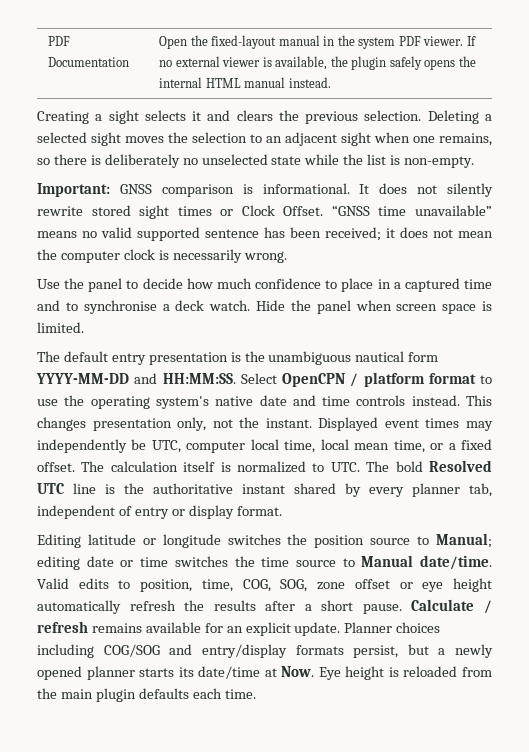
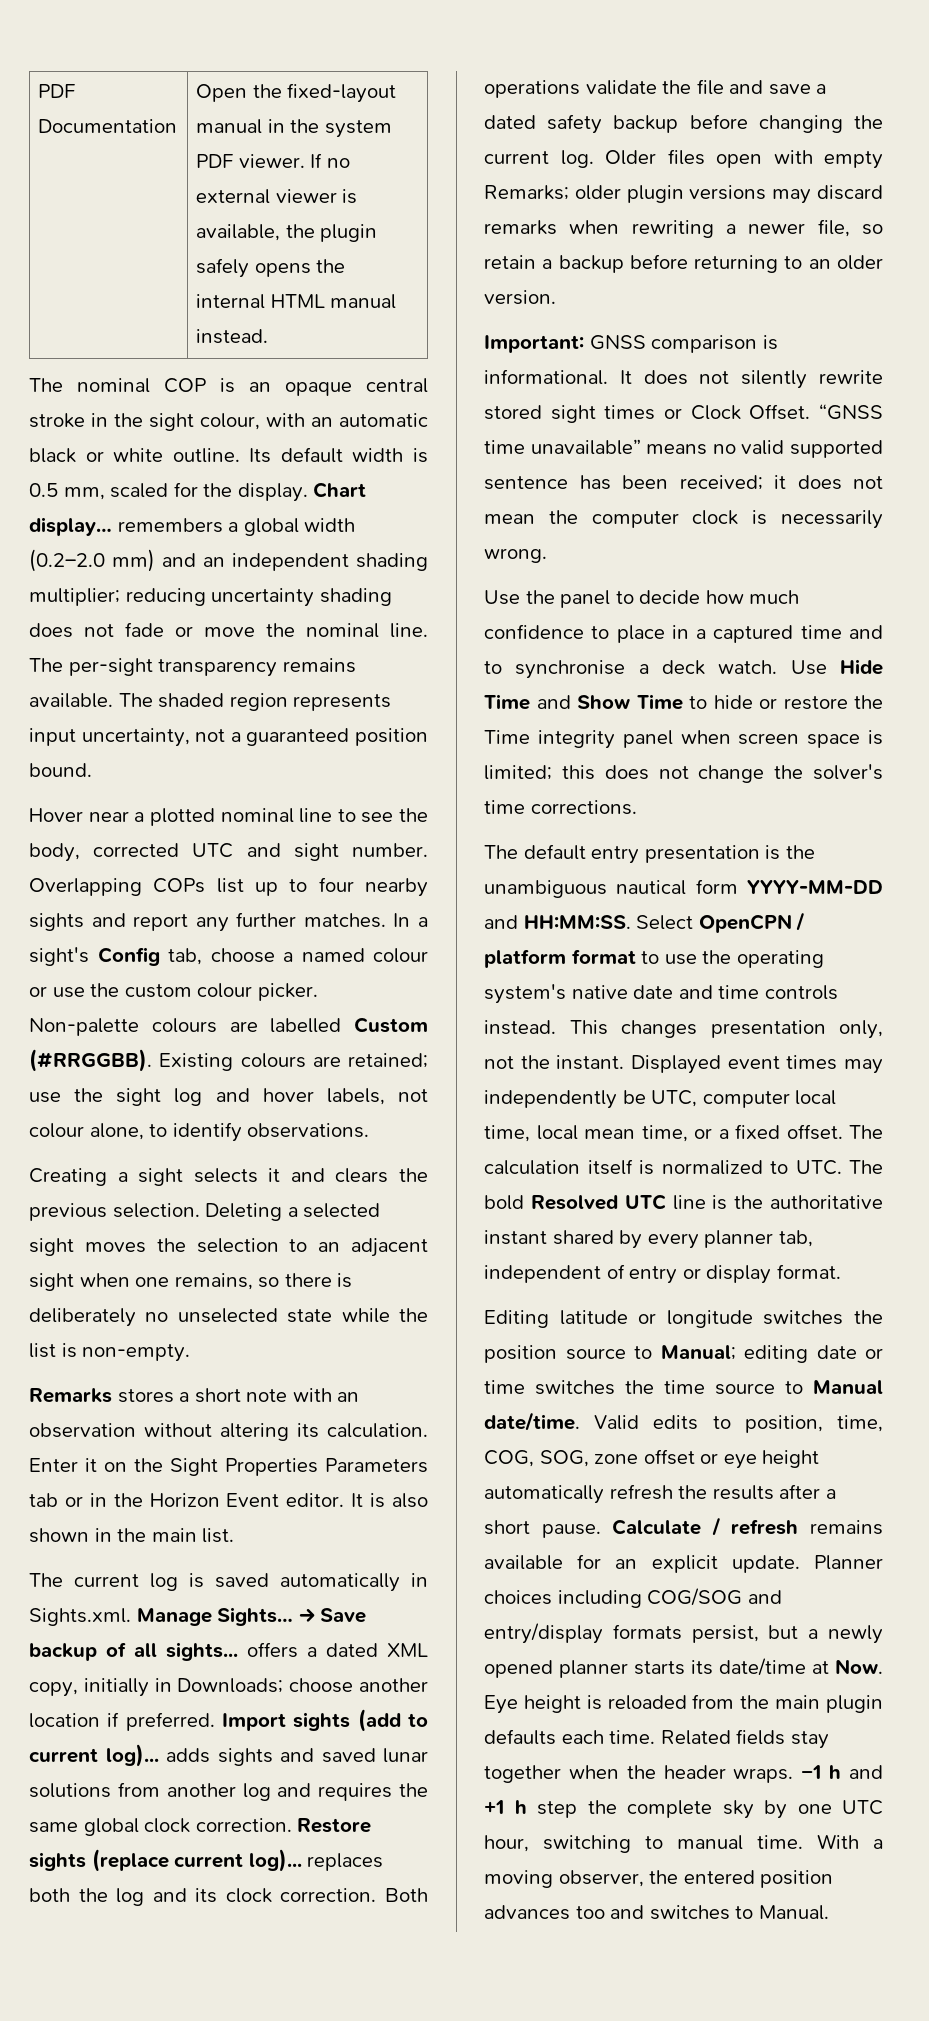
(331, 82) none -> [29,378,428,396] [29,413,428,431] [29,447,428,463] [29,482,367,502] [29,517,356,536] [29,549,428,572] [29,588,392,607] [29,622,428,638] [29,658,356,677] [29,693,392,711] [29,728,428,747] [29,763,92,777] [29,808,428,826] [29,843,429,862] [29,877,428,897] [29,912,428,932] [29,947,428,966] [29,983,318,1001] [29,1017,428,1036] [29,1049,428,1072] [29,1088,428,1106] [29,1122,370,1142] // The nominal COP is an opaque central stroke in the sight colour, with an automatic black or white outline. Its default width is 0.5 mm, scaled for the display. Chart display… remembers a global width (0.2–2.0 mm) and an independent shading multiplier; reducing uncertainty shading does not fade or move the nominal line. The per-sight transparency remains available. The shaded region represents input uncertainty, not a guaranteed position bound. // Hover near a plotted nominal line to see the body, corrected UTC and sight number. Overlapping COPs list up to four nearby sights and report any further matches. In a sight's Config tab, choose a named colour or use the custom colour picker. Non-palette colours are labelled Custom (#RRGGBB). Existing colours are retained; use the sight log and hover labels, not colour alone, to identify observations.
(475, 162) none -> [29,1388,360,1403] [29,1423,428,1441] [29,1458,428,1476] [29,1493,429,1508] [29,1528,235,1543] [29,1573,428,1592] [29,1607,367,1626] [29,1642,428,1661] [29,1678,428,1697] [29,1709,428,1732] [29,1744,428,1767] [29,1782,428,1801] [29,1818,372,1836] [29,1849,384,1872] [29,1888,428,1906] [484,79,827,98] [484,114,883,134] [484,149,883,169] [484,185,883,204] [484,219,883,238] [484,254,883,273] [484,290,556,305] // Remarks stores a short note with an observation without altering its calculation. Enter it on the Sight Properties Parameters tab or in the Horizon Event editor. It is also shown in the main list. // The current log is saved automatically in Sights.xml. Manage Sights… → Save backup of all sights... offers a dated XML copy, initially in Downloads; choose another location if preferred. Import sights (add to current log)... adds sights and saved lunar solutions from another log and requires the same global clock correction. Restore sights (replace current log)... replaces both the log and its clock correction. Both operations validate the file and save a dated safety backup before changing the current log. Older files open with empty Remarks; older plugin versions may discard remarks when rewriting a newer file, so retain a backup before returning to an older version.
[256,300,311,311] Hide the -> [790,659,883,675] [484,694,883,710] [484,730,615,749] Use Hide Time and Show Time to hide or restore the Time integrity
[37,322,84,333] limited. -> [484,764,883,783] [484,800,637,815] limited; this does not change the solver's time corrections.
(256, 694) none -> [660,1729,829,1749] [484,1765,883,1783] [484,1800,883,1819] [484,1834,883,1853] [484,1870,834,1888] [484,1905,829,1920] Related fields stay together when the header wraps. −1 h and +1 h step the complete sky by one UTC hour, switching to manual time. With a moving observer, the entered position advances too and switches to Manual.

